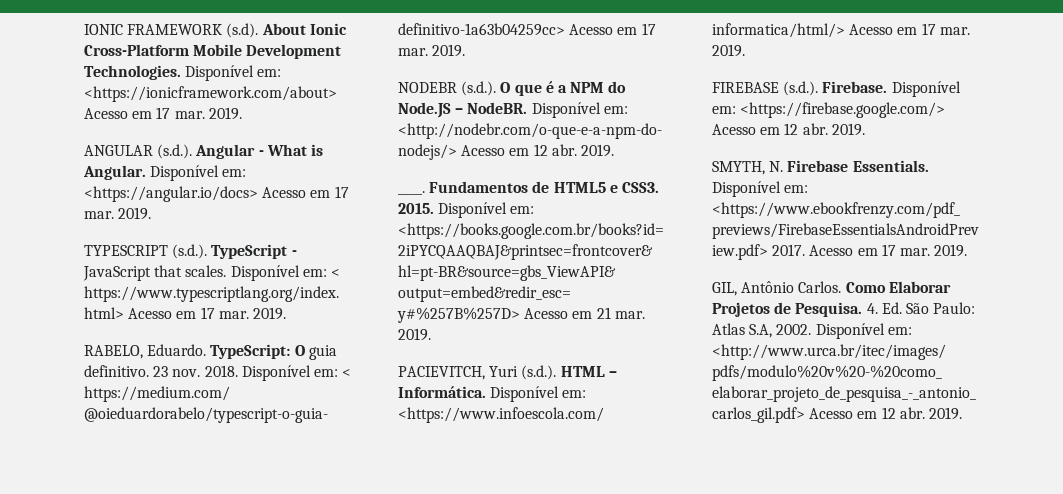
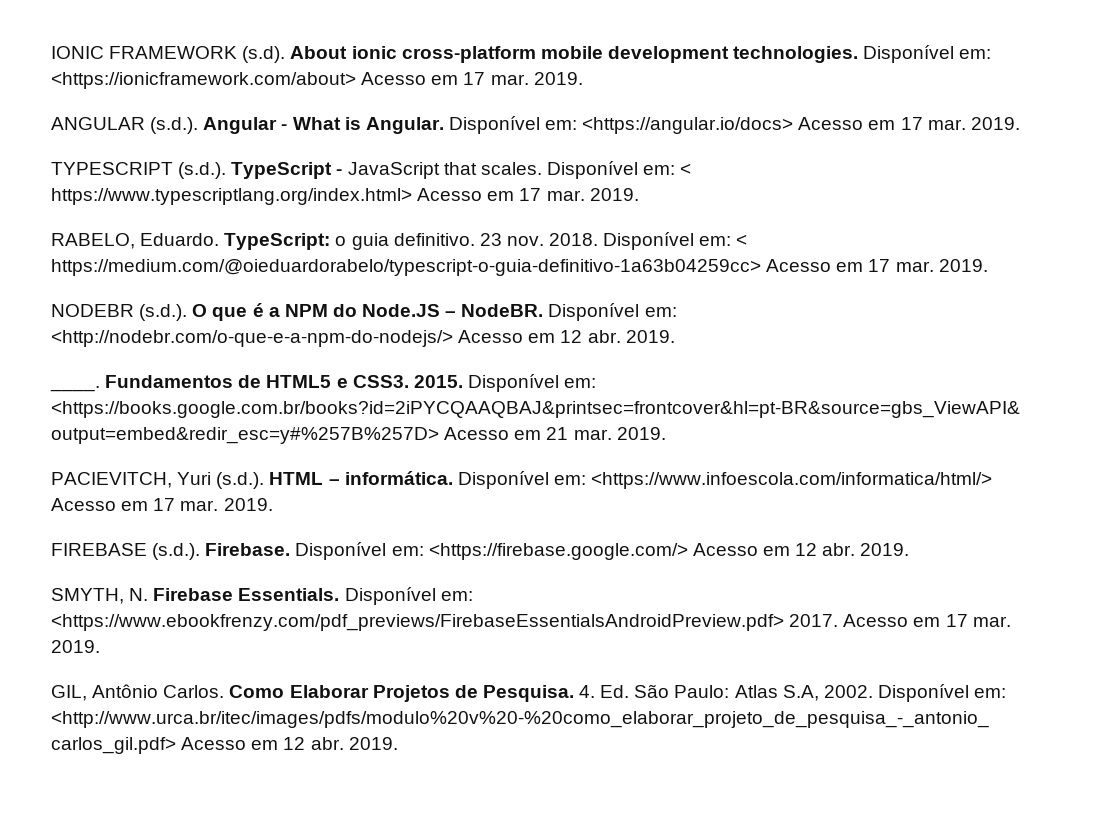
[309,23,347,35] [84,44,342,59] [84,65,181,80] Ionic Cross-Platform Mobile Development Technologies. -> [351,46,859,63] ionic cross-platform mobile development technologies.
[294,345,305,356] O -> [335,236,347,246] o
[398,386,486,398] Informática. -> [344,471,453,485] informática.

